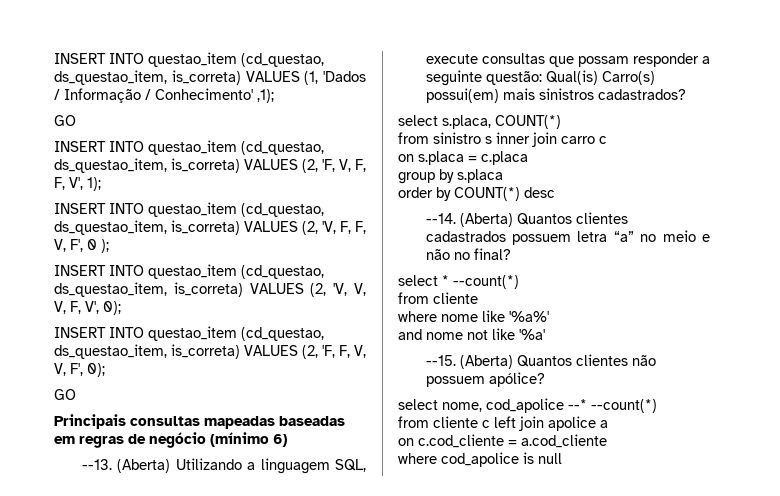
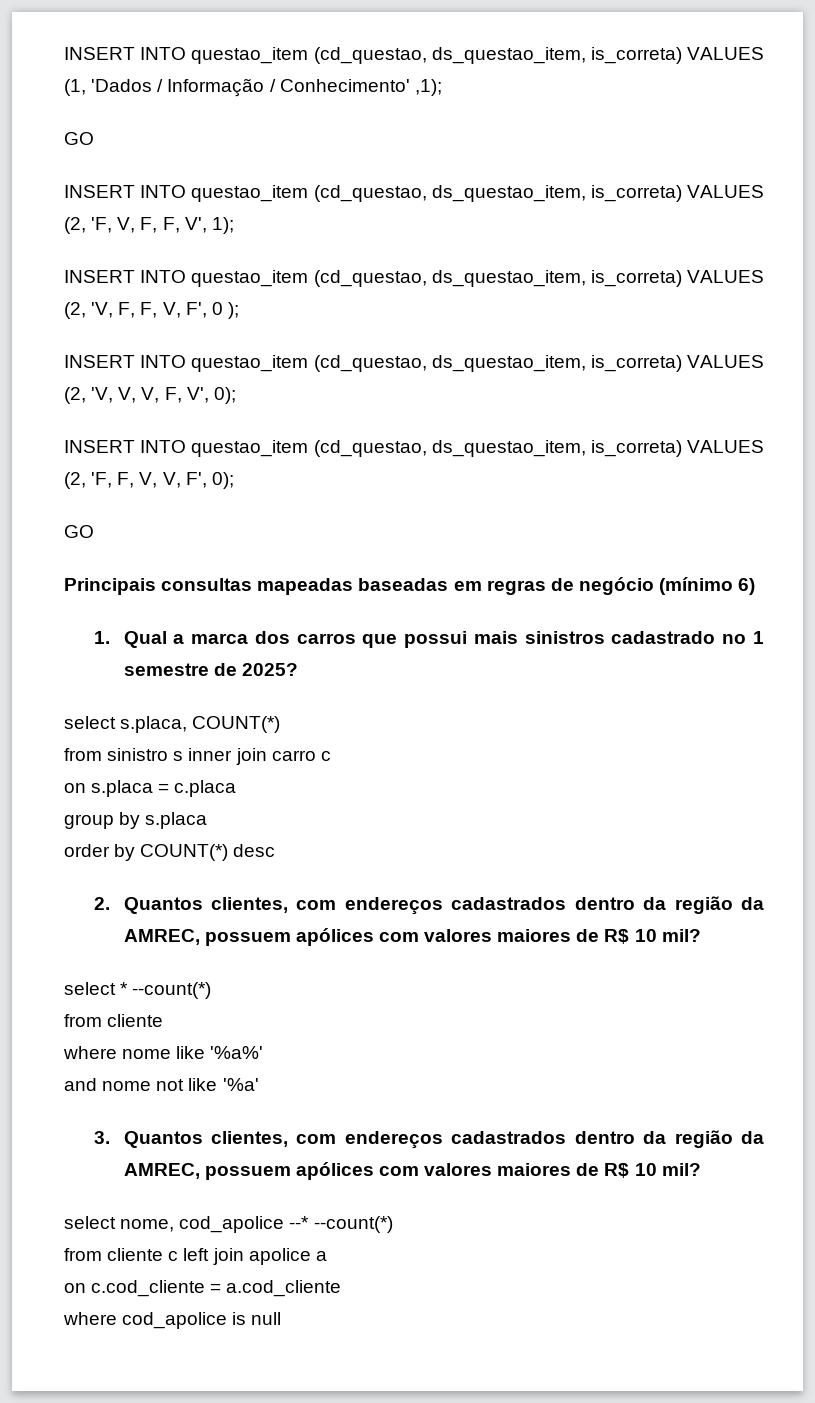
[81,458,366,474] [425,53,710,67] [425,70,655,86] [425,88,686,103] --13. (Aberta) Utilizando a linguagem SQL, execute consultas que possam responder a seguinte questão: Qual(is) Carro(s) possui(em) mais sinistros cadastrados? -> [93,631,765,648] [123,663,298,676] 1. Qual a marca dos carros que possui mais sinistros cadastrado no 1 semestre de 2025?
[425,212,628,227] [425,230,710,245] [425,248,511,260] --14. (Aberta) Quantos clientes cadastrados possuem letra “a” no meio e não no final? -> [93,896,764,915] [123,928,701,946] 2. Quantos clientes, com endereços cadastrados dentro da região da AMREC, possuem apólices com valores maiores de R$ 10 mil?
[425,354,656,369] [425,372,545,387] --15. (Aberta) Quantos clientes não possuem apólice? -> [93,1130,764,1149] [123,1162,701,1180] 3. Quantos clientes, com endereços cadastrados dentro da região da AMREC, possuem apólices com valores maiores de R$ 10 mil?

